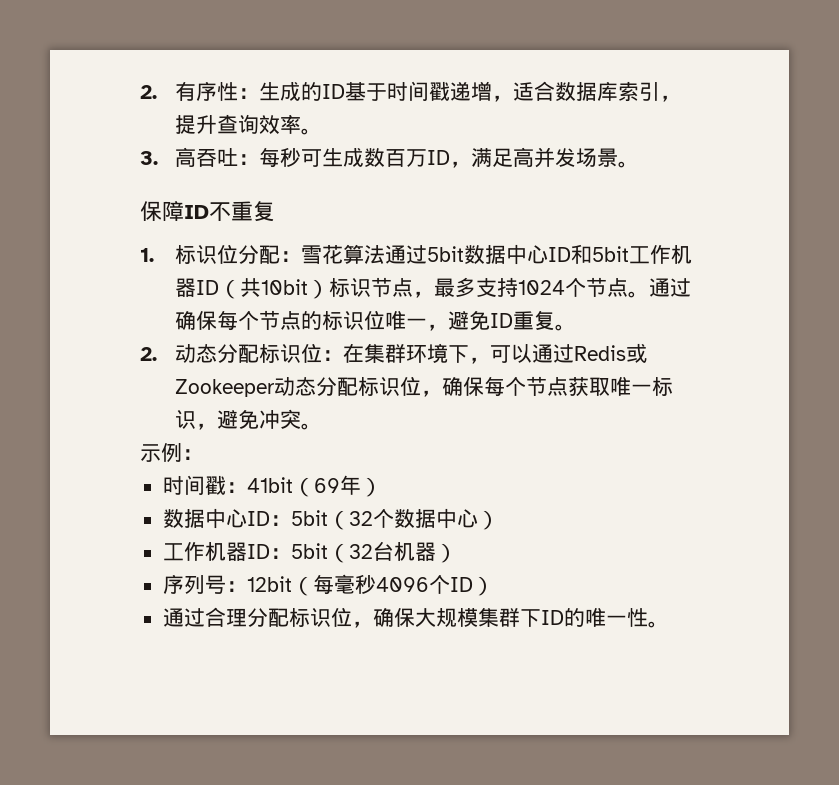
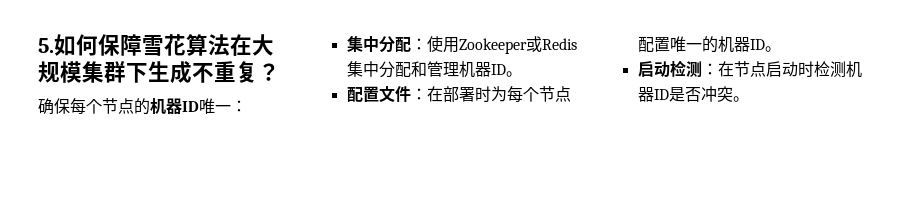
[140,81,682,102] [175,114,323,135] [140,147,640,168] [140,201,275,222] [140,244,693,265] [175,277,692,299] [175,310,577,331] [140,343,648,364] [175,376,674,397] [175,409,323,430] [140,443,203,463] [162,475,382,497] [162,508,499,530] [162,541,457,563] [162,574,494,596] [162,607,648,628] 2.有序性：生成的ID基于时间戳递增，适合数据库索引，提升查询效率。 // 3.高吞吐：每秒可生成数百万ID，满足高并发场景。 // 保障ID不重复 // 1.标识位分配：雪花算法通过5bit数据中心ID和5bit工作机器ID（共10bit）标识节点，最多支持1024个节点。通过确保每个节点的标识位唯一，避免ID重复。 // 2.动态分配标识位：在集群环境下，可以通过Redis或Zookeeper动态分配标识位，确保每个节点获取唯一标识，避免冲突。 // 示例： // 时间戳：41bit（69年） // 数据中心ID：5bit（32个数据中心） // 工作机器ID：5bit（32台机器） // 序列号：12bit（每毫秒4096个ID） // 通过合理分配标识位，确保大规模集群下ID的唯一性 -> [38,34,274,56] [38,61,280,84] [38,98,247,115] [346,36,577,54] [346,61,522,78] [346,86,571,103] [637,36,781,53] [637,60,862,78] [637,86,733,102] 5.如何保障雪花算法在大规模集群下生成不重复？ // 确保每个节点的机器ID唯一： // 集中分配：使用Zookeeper或Redis集中分配和管理机器ID。 // 配置文件：在部署时为每个节点配置唯一的机器ID。 // 启动检测：在节点启动时检测机器ID是否冲突

